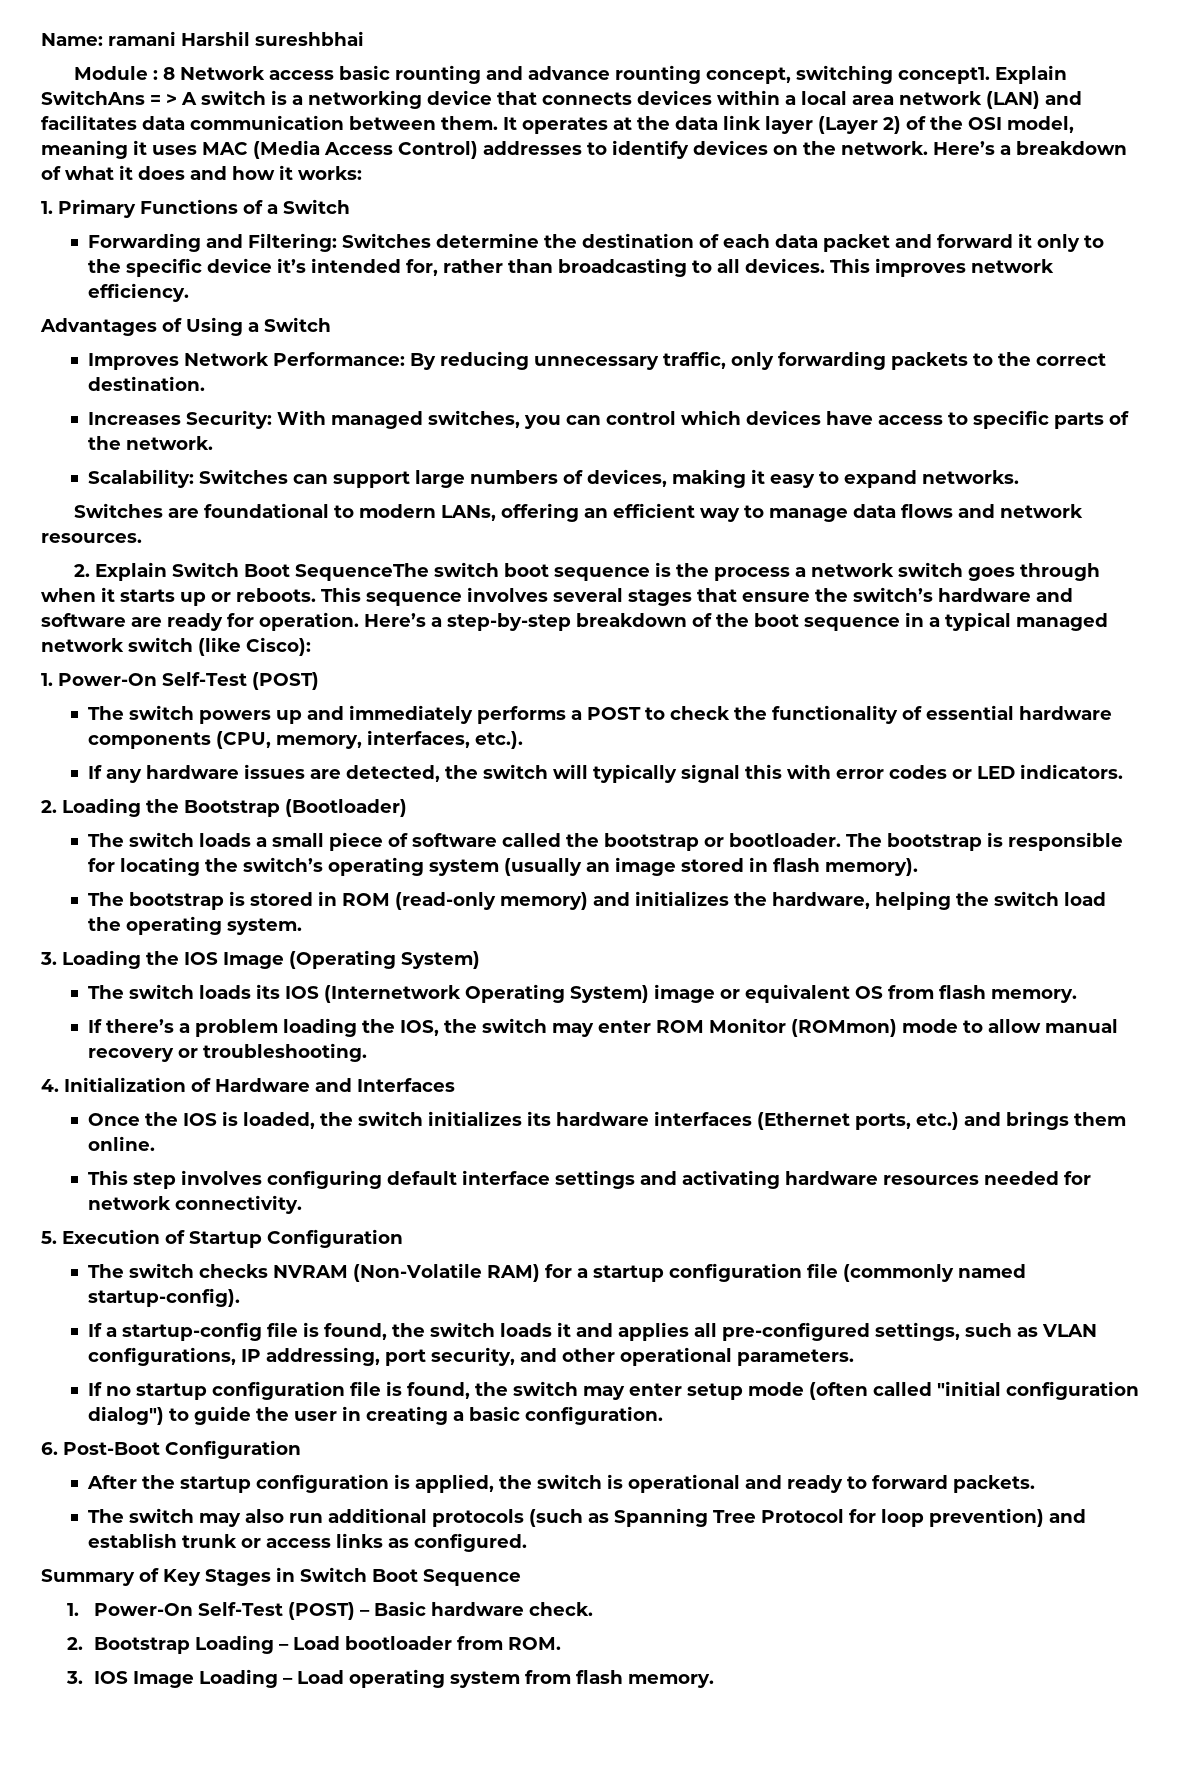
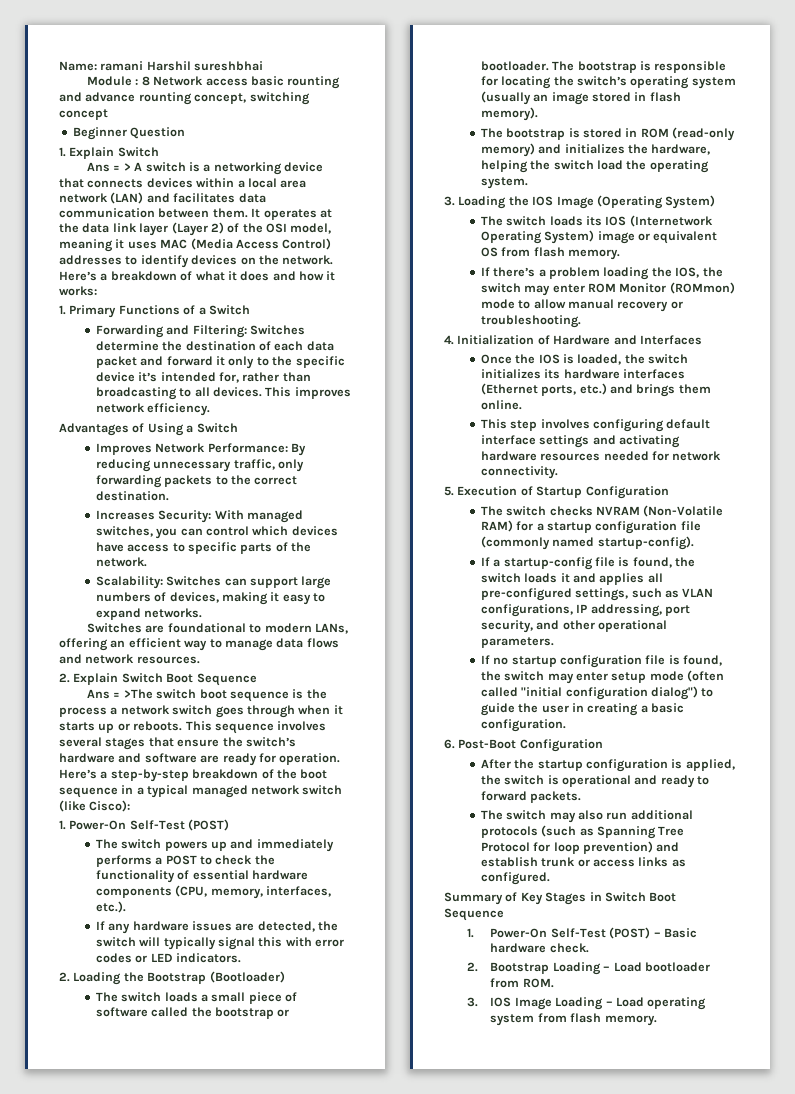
[897,65,1067,84] [41,90,145,105] concept1. Explain SwitchAns -> [59,109,108,120] [72,127,186,140] [59,147,159,159] [87,162,111,172] concept // Beginner Question // 1. Explain Switch // Ans
[294,563,429,581] SequenceThe -> [196,673,257,686] [87,689,153,699] Sequence // Ans = >The

